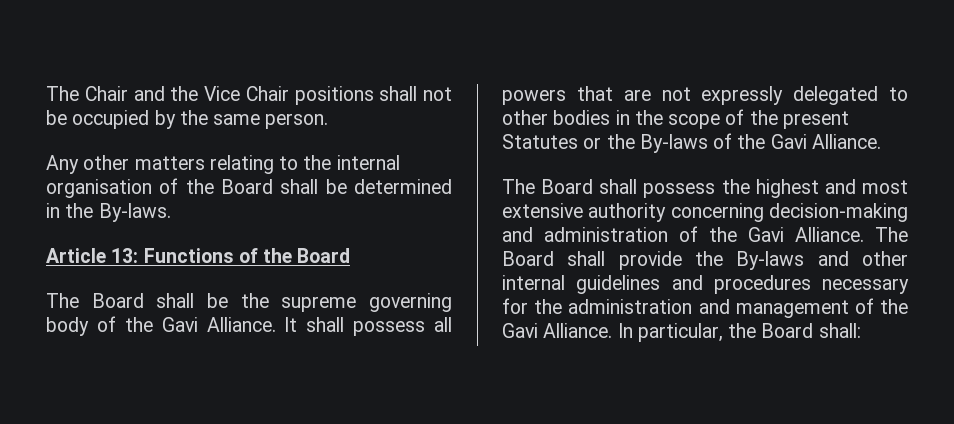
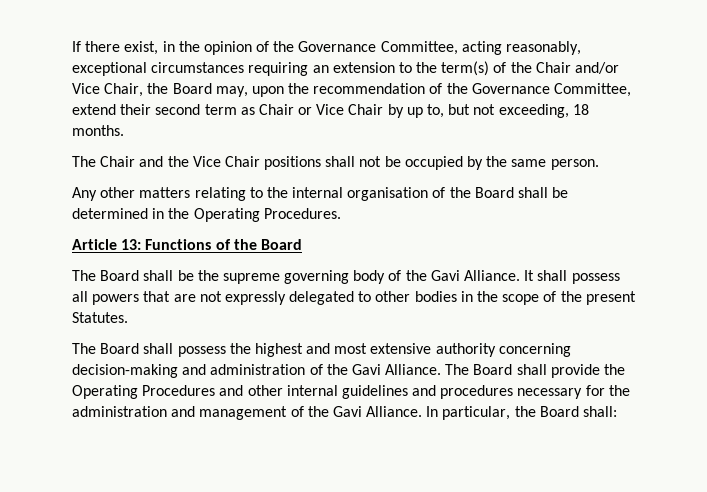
(46, 93) none -> [72,41,582,55] [72,61,620,76] [72,83,632,97] [72,104,589,118] [72,125,124,136] If there exist, in the opinion of the Governance Committee, acting reasonably, exceptional circumstances requiring an extension to the term(s) of the Chair and/or Vice Chair, the Board may, upon the recommendation of the Governance Committee, extend their second term as Chair or Vice Chair by up to, but not exceeding, 18 months. //
[98,203,171,222] By-laws. -> [193,208,341,222] Operating Procedures.
[502,133,881,153] Statutes or the By-laws of the Gavi Alliance. -> [72,312,128,323] Statutes.
[736,251,805,270] By-laws -> [72,385,216,399] Operating Procedures

